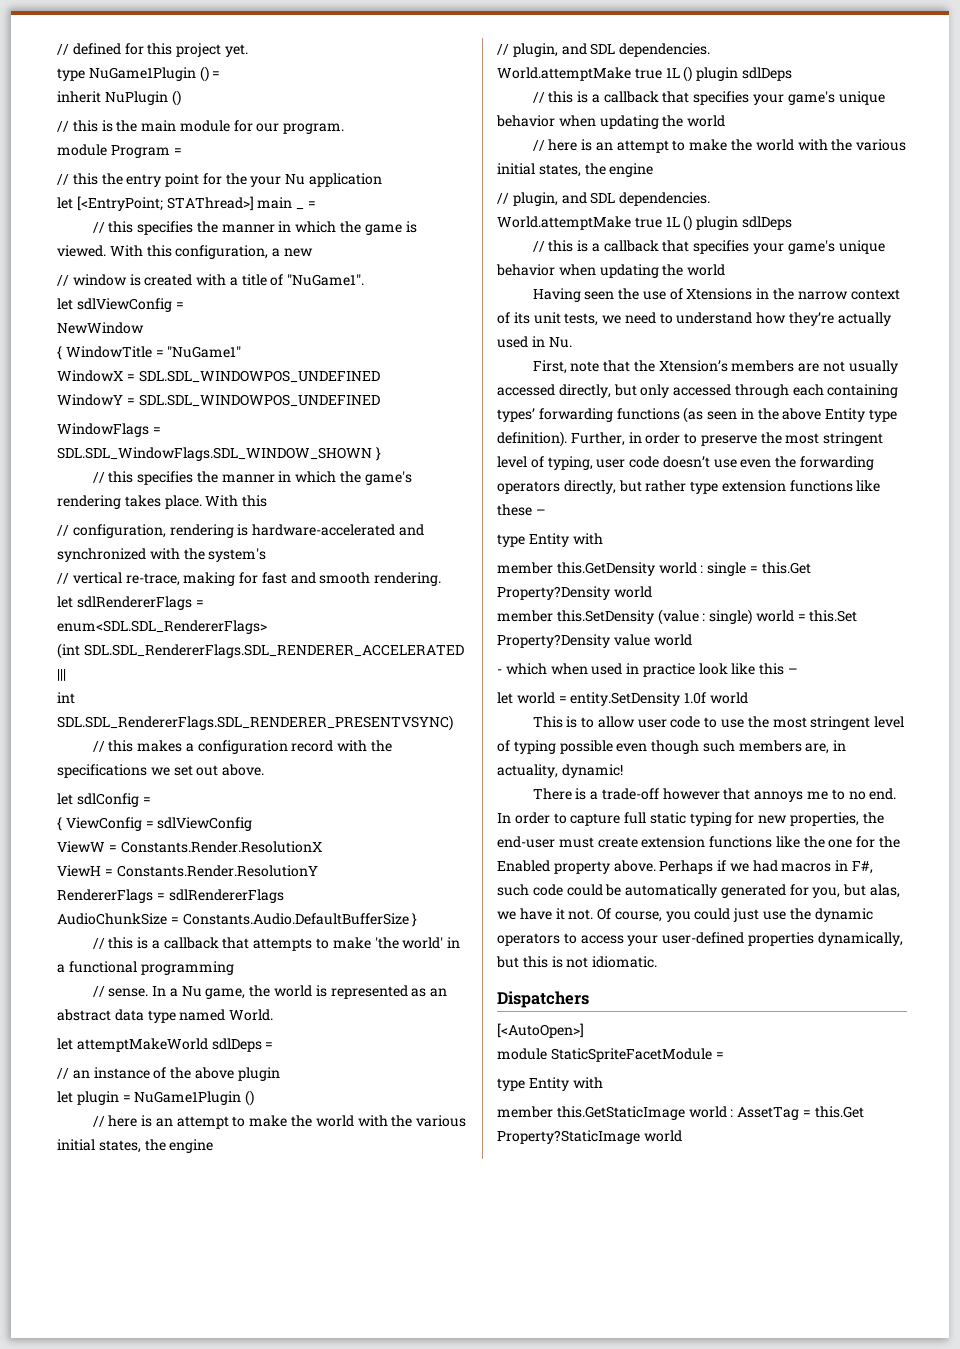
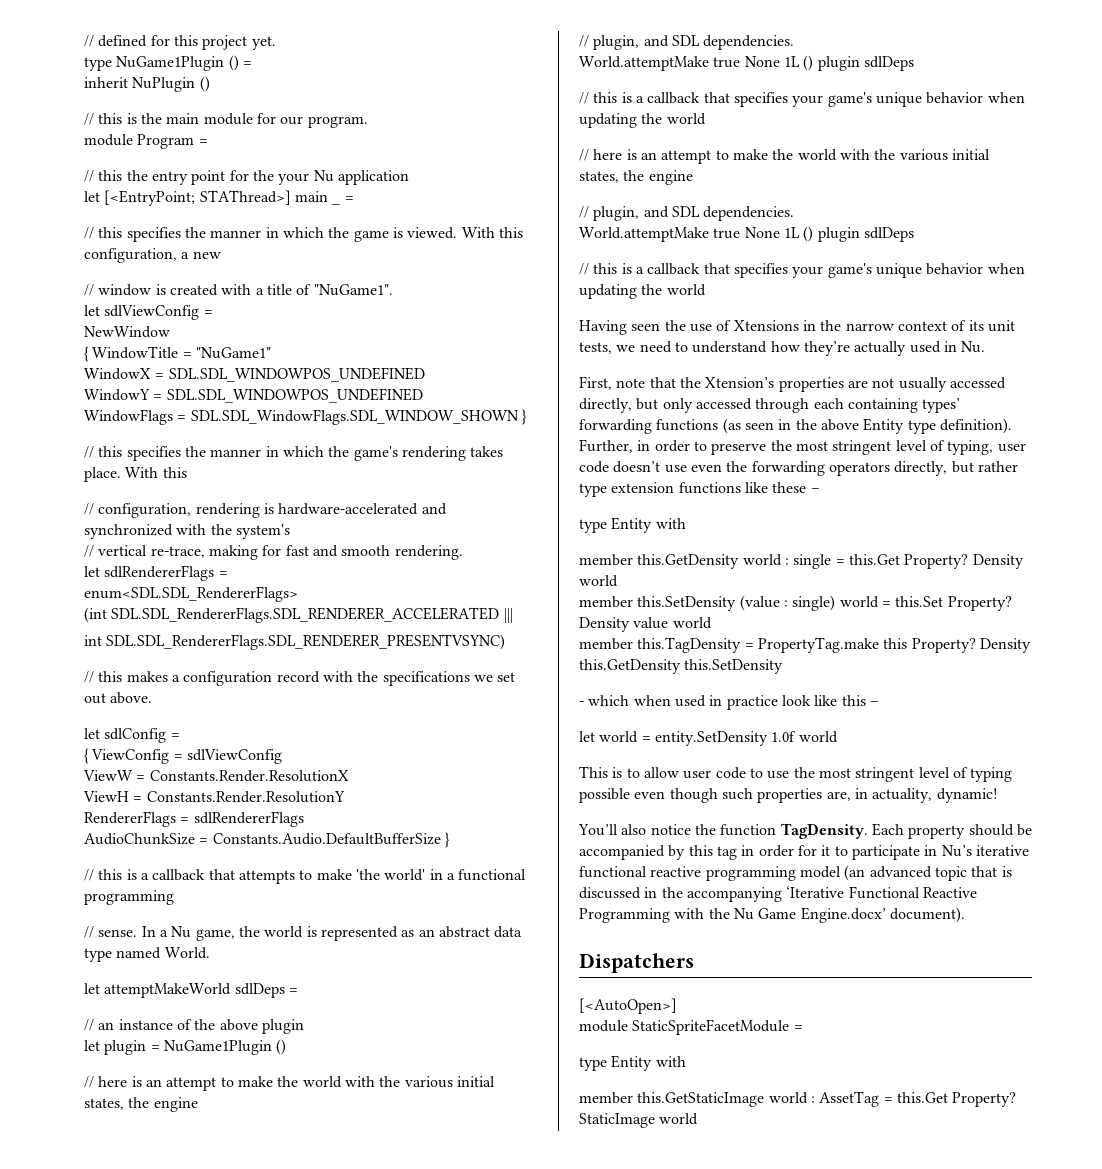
[634,68,662,79] true -> [713,56,780,68] true None
[634,217,662,228] true -> [713,227,780,239] true None
[731,360,795,372] members -> [778,377,844,392] properties
[497,586,610,600] Property?Density -> [904,554,1024,569] Property? Density
[497,634,610,648] Property?Density -> [947,596,1012,611] [579,617,630,632] Property? Density
(692, 640) none -> [579,637,1031,653] [579,659,784,674] // member this.TagDensity = PropertyTag.make this Property? Density this.GetDensity this.SetDensity
[738,740,802,752] members -> [757,788,823,803] properties
[532,788,897,802] [497,812,884,826] [497,836,901,848] [497,860,874,874] [497,884,901,898] [497,908,873,922] [497,932,903,946] [496,956,658,968] There is a trade-off however that annoys me to no end. In order to capture full static typing for new properties, the end-user must create extension functions like the one for the Enabled property above. Perhaps if we had macros in F#, such code could be automatically generated for you, but alas, we have it not. Of course, you could just use the dynamic operators to access your user-defined properties dynamically, but this is not idiomatic. -> [578,823,1032,839] [579,845,1029,860] [579,865,1012,881] [579,886,977,902] [579,907,965,923] You’ll also notice the function TagDensity. Each property should be accompanied by this tag in order for it to participate in Nu’s iterative functional reactive programming model (an advanced topic that is discussed in the accompanying ‘Iterative Functional Reactive Programming with the Nu Game Engine.docx’ document).
[497,1130,640,1144] Property?StaticImage -> [952,1092,1017,1107] [579,1113,655,1128] Property? StaticImage

